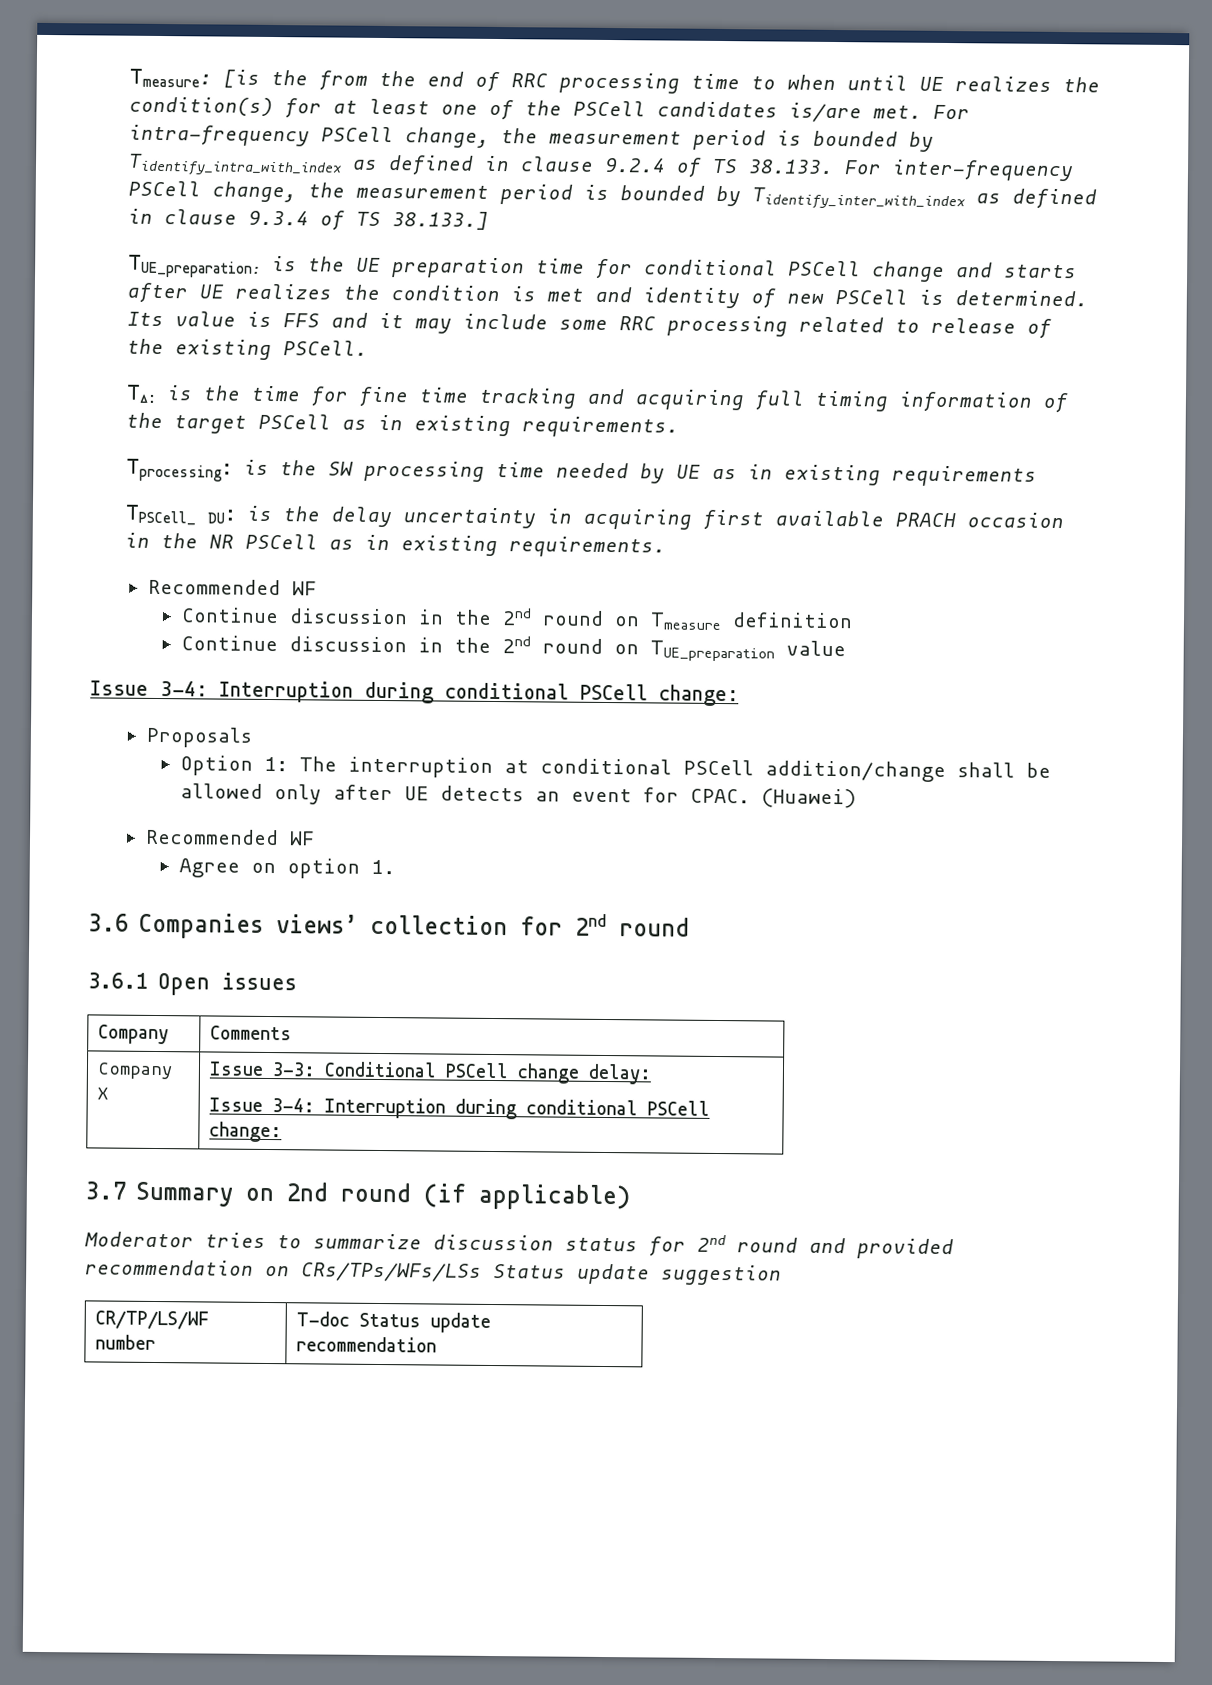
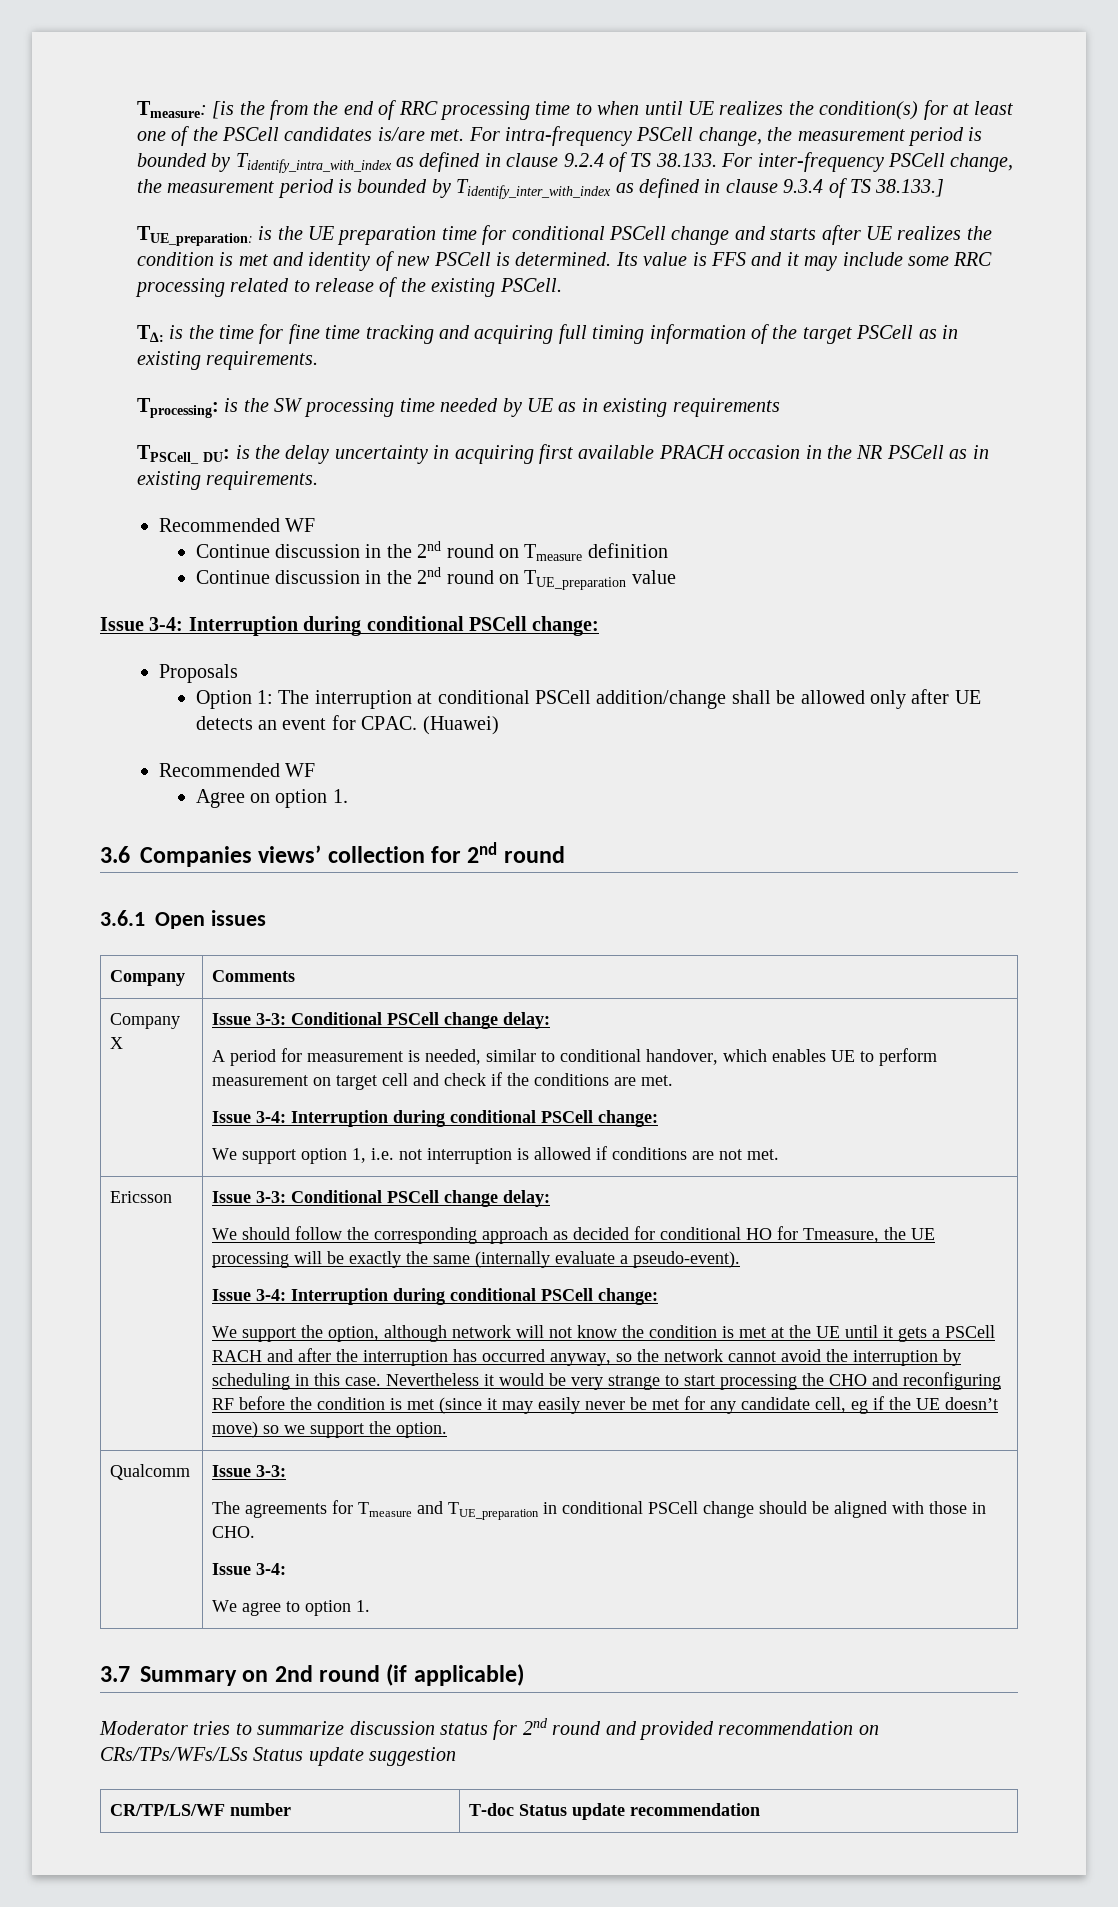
[208,1097,710,1120] [208,1121,282,1143] // Issue 3-4: Interruption during conditional PSCell change: -> [211,1048,937,1066] [211,1072,673,1090] [211,1110,658,1127] [211,1146,779,1164] [109,1191,172,1203] [211,1190,550,1207] [211,1226,935,1244] [211,1251,740,1268] [211,1288,658,1305] [211,1325,995,1342] [211,1348,961,1366] [211,1372,1001,1390] [211,1396,998,1414] [211,1421,447,1438] [109,1464,190,1480] [211,1465,286,1477] [211,1500,986,1520] [211,1526,255,1538] [211,1563,286,1575] [211,1600,370,1616] // A period for measurement is needed, similar to conditional handover, which enables UE to perform measurement on target cell and check if the conditions are met. // Issue 3-4: Interruption during conditional PSCell change: // We support option 1, i.e. not interruption is allowed if conditions are not met. // Ericsson | Issue 3-3: Conditional PSCell change delay: // We should follow the corresponding approach as decided for conditional HO for Tmeasure, the UE processing will be exactly the same (internally evaluate a pseudo-event). // Issue 3-4: Interruption during conditional PSCell change: // We support the option, although network will not know the condition is met at the UE until it gets a PSCell RACH and after the interruption has occurred anyway, so the network cannot avoid the interruption by scheduling in this case. Nevertheless it would be very strange to start processing the CHO and reconfiguring RF before the condition is met (since it may easily never be met for any candidate cell, eg if the UE doesn’t move) so we support the option. // Qualcomm | Issue 3-3: // The agreements for Tmeasure and TUE_preparation in conditional PSCell change should be aligned with those in CHO. // Issue 3-4: // We agree to option 1.

